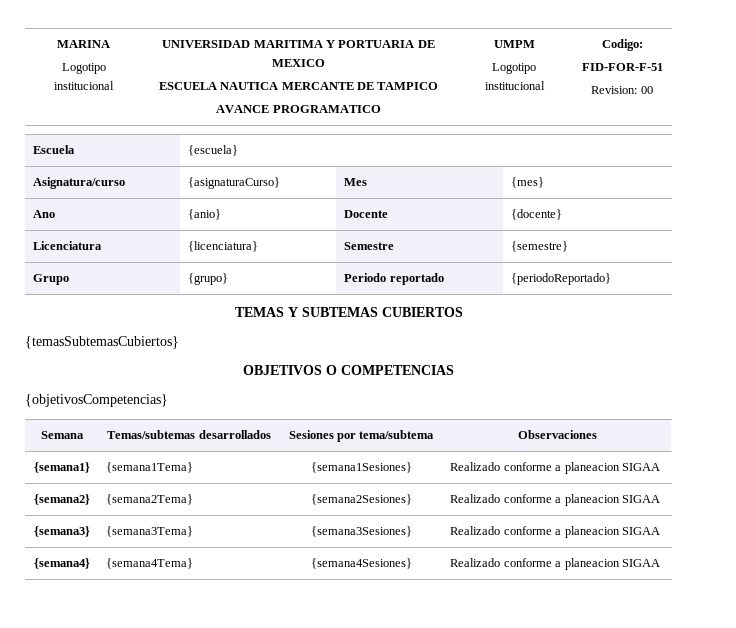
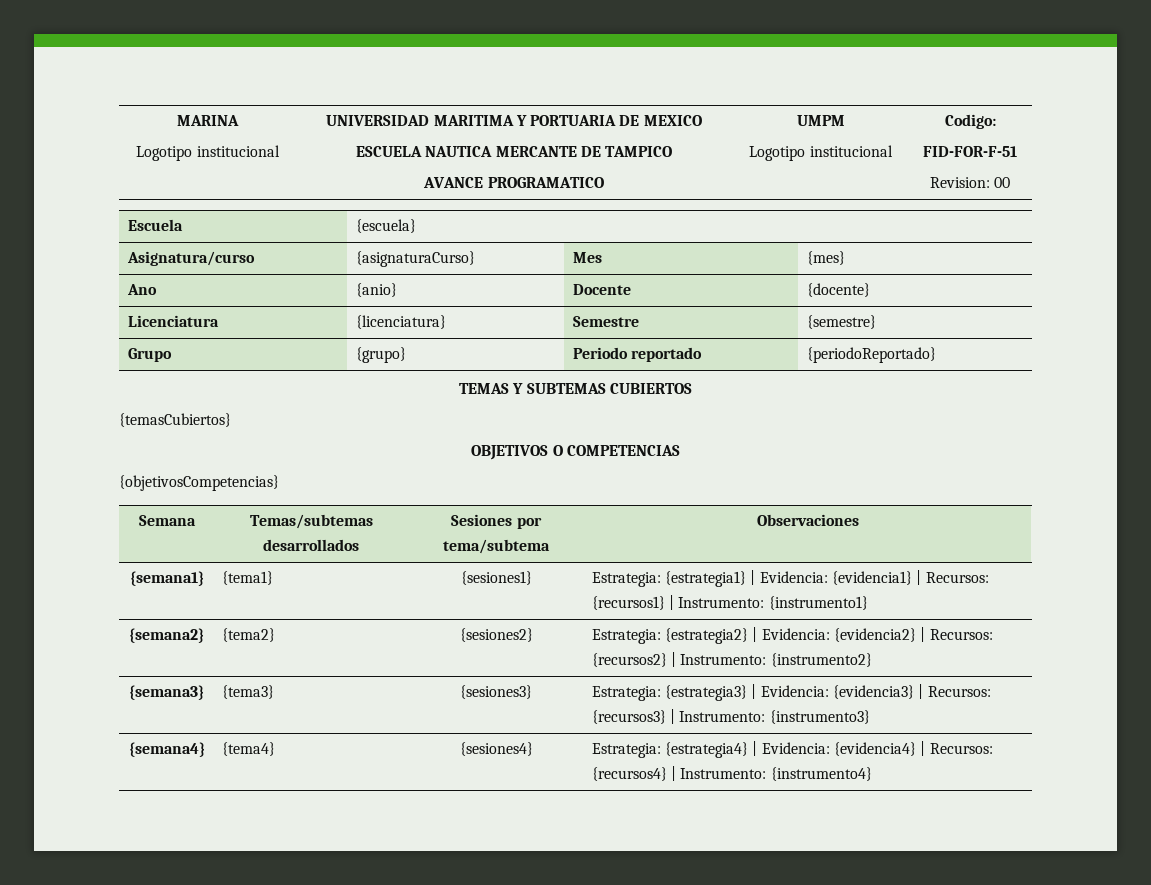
[25,336,179,349] {temasSubtemasCubiertos} -> [119,413,231,427] {temasCubiertos}
[106,462,194,473] [310,462,412,473] [450,462,660,474] [34,494,90,505] [106,494,194,505] [310,494,412,505] [450,494,660,506] [34,526,90,537] [106,526,194,537] [310,526,412,537] [450,526,660,538] [34,558,90,569] [106,558,194,569] [310,558,412,569] [450,558,660,570] {semana1Tema} | {semana1Sesiones} | Realizado conforme a planeacion SIGAA // {semana2} | {semana2Tema} | {semana2Sesiones} | Realizado conforme a planeacion SIGAA // {semana3} | {semana3Tema} | {semana3Sesiones} | Realizado conforme a planeacion SIGAA // {semana4} | {semana4Tema} | {semana4Sesiones} | Realizado conforme a planeacion SIGAA -> [221,571,273,585] [460,571,532,585] [591,570,989,587] [591,595,868,610] [129,628,204,643] [221,628,275,642] [459,628,533,642] [591,627,993,644] [591,652,872,667] [129,685,204,700] [221,685,274,699] [460,685,532,699] [591,684,991,701] [591,709,870,724] [128,742,205,757] [221,742,275,756] [459,742,533,756] [591,741,993,758] [591,766,872,781] {tema1} | {sesiones1} | Estrategia: {estrategia1} | Evidencia: {evidencia1} | Recursos: {recursos1} | Instrumento: {instrumento1} // {semana2} | {tema2} | {sesiones2} | Estrategia: {estrategia2} | Evidencia: {evidencia2} | Recursos: {recursos2} | Instrumento: {instrumento2} // {semana3} | {tema3} | {sesiones3} | Estrategia: {estrategia3} | Evidencia: {evidencia3} | Recursos: {recursos3} | Instrumento: {instrumento3} // {semana4} | {tema4} | {sesiones4} | Estrategia: {estrategia4} | Evidencia: {evidencia4} | Recursos: {recursos4} | Instrumento: {instrumento4}

